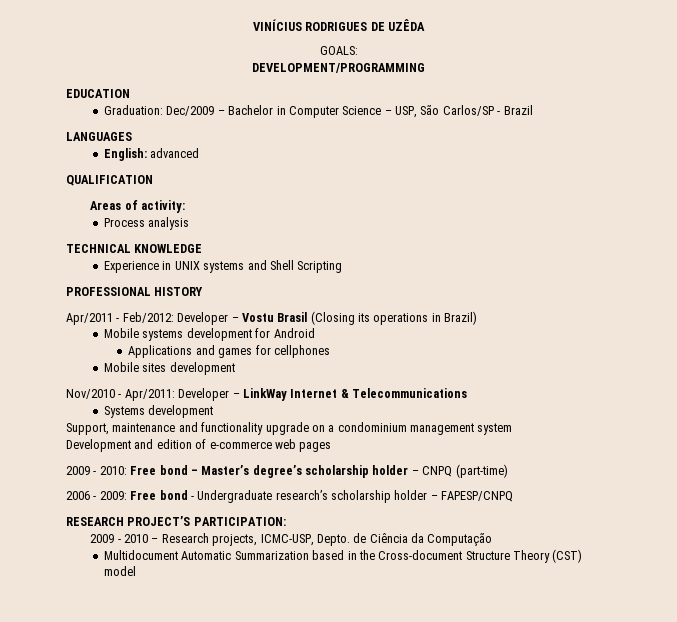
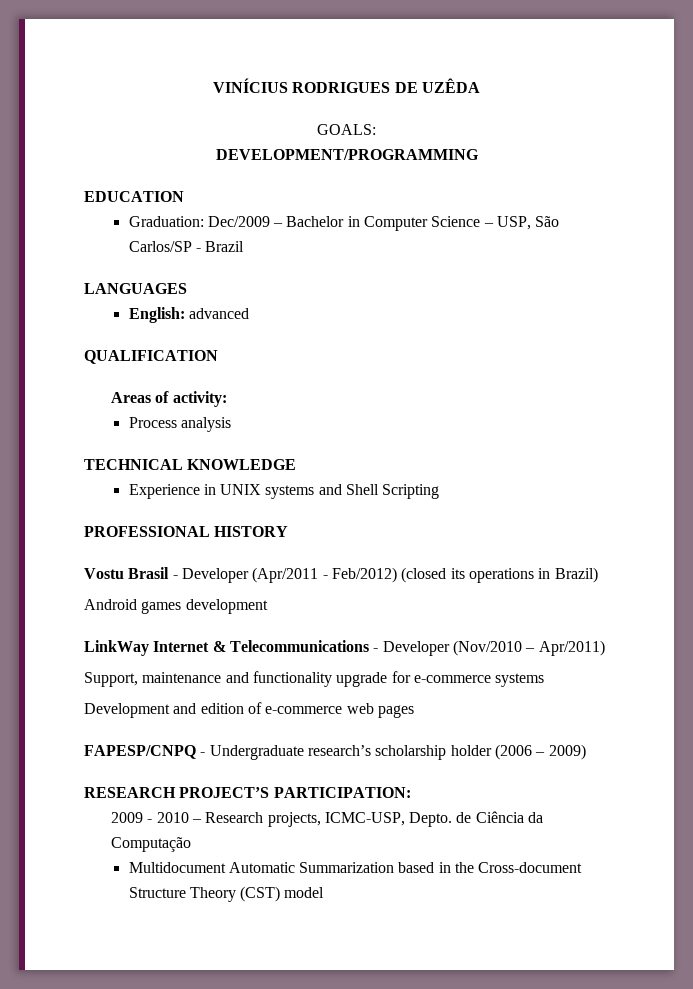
[66,311,478,325] [104,328,315,341] [128,345,330,358] [104,362,235,375] [66,388,240,401] Apr/2011 - Feb/2012: Developer – Vostu Brasil (Closing its operations in Brazil) // Mobile systems development for Android // Applications and games for cellphones // Mobile sites development // Nov/2010 - Apr/2011: Developer – -> [84,567,598,583] [84,599,268,614] Vostu Brasil - Developer (Apr/2011 - Feb/2012) (closed its operations in Brazil) // Android games development //
[104,405,214,418] // Systems development -> [373,640,605,656] - Developer (Nov/2010 – Apr/2011)
[311,422,513,435] on a condominium management system -> [391,671,545,687] for e-commerce systems
[66,464,508,478] [66,490,188,500] 2009 - 2010: Free bond – Master’s degree’s scholarship holder – CNPQ (part-time) // 2006 - 2009: Free bond -> [84,745,196,759] FAPESP/CNPQ
[430,491,514,502] – FAPESP/CNPQ -> [494,744,586,760] (2006 – 2009)

